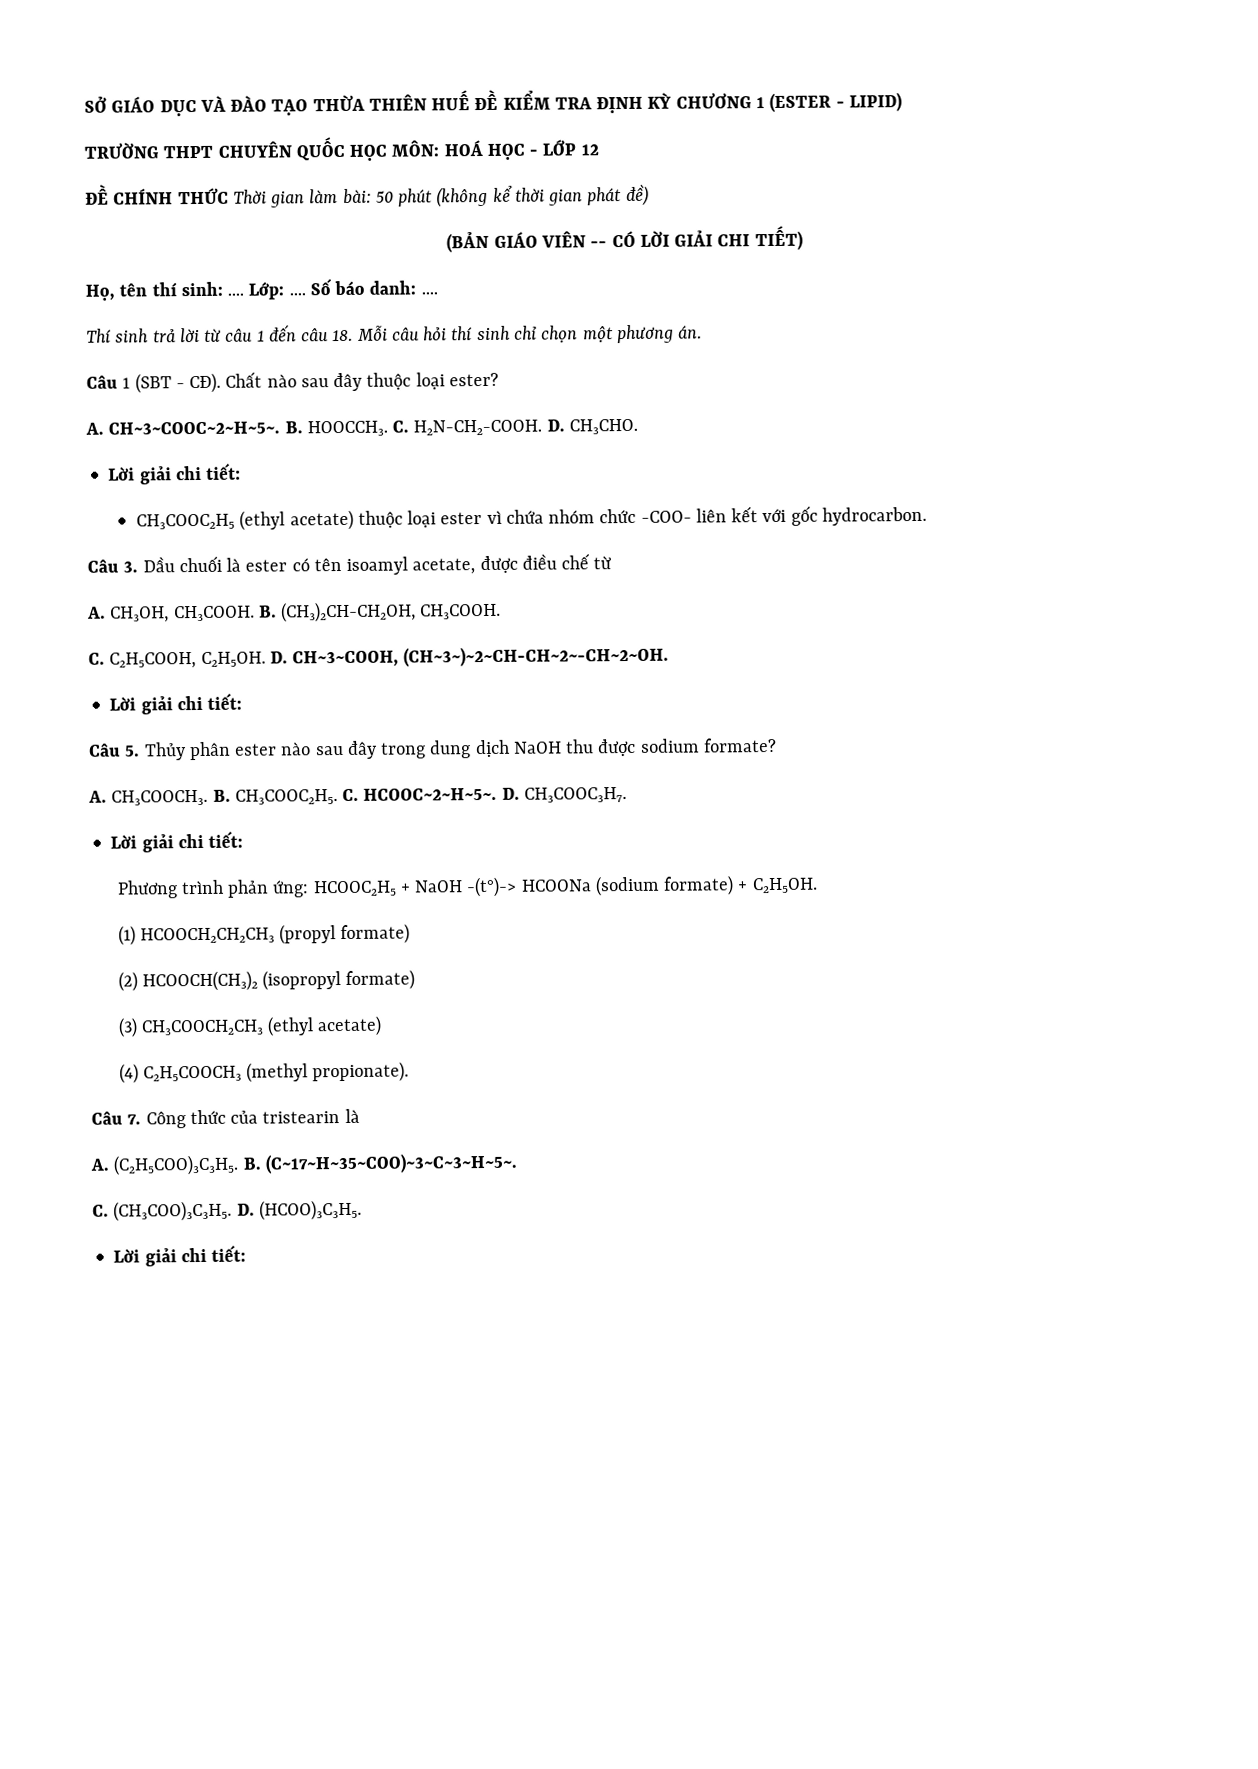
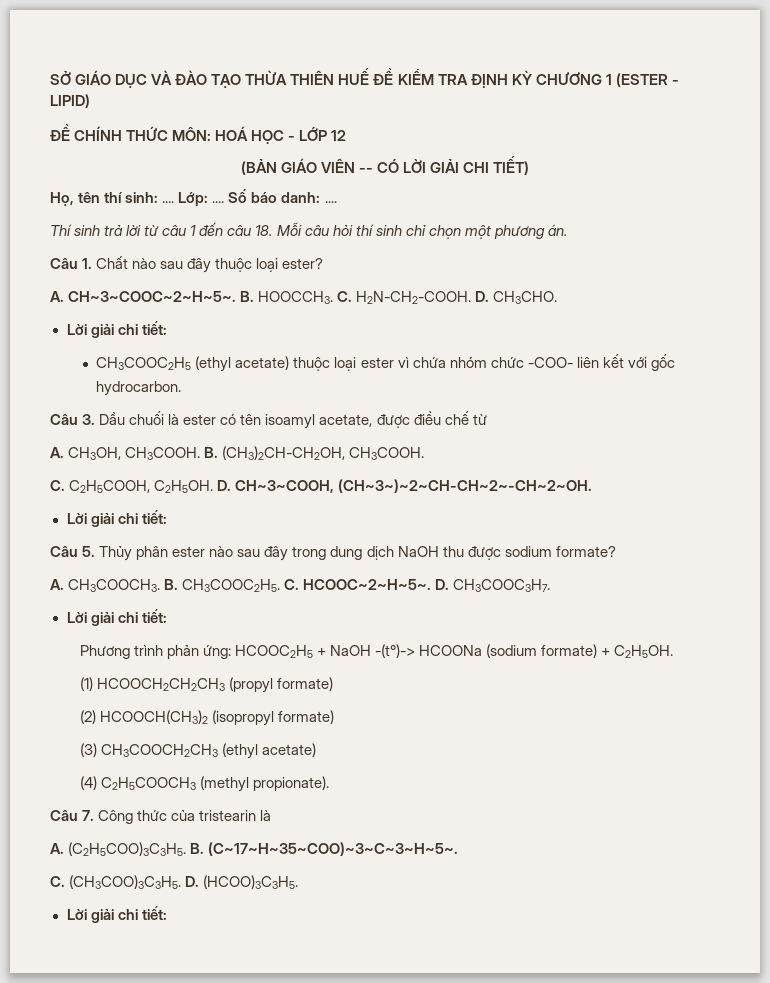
[84,136,388,161] TRƯỜNG THPT CHUYÊN QUỐC HỌC -> [50,124,169,141] ĐỀ CHÍNH THỨC
[85,183,649,208] // ĐỀ CHÍNH THỨC Thời gian làm bài: 50 phút (không kể thời gian phát đề) -> (347, 135) none
[122,372,222,394] 1 (SBT - CĐ). -> [82,258,93,269] 1.

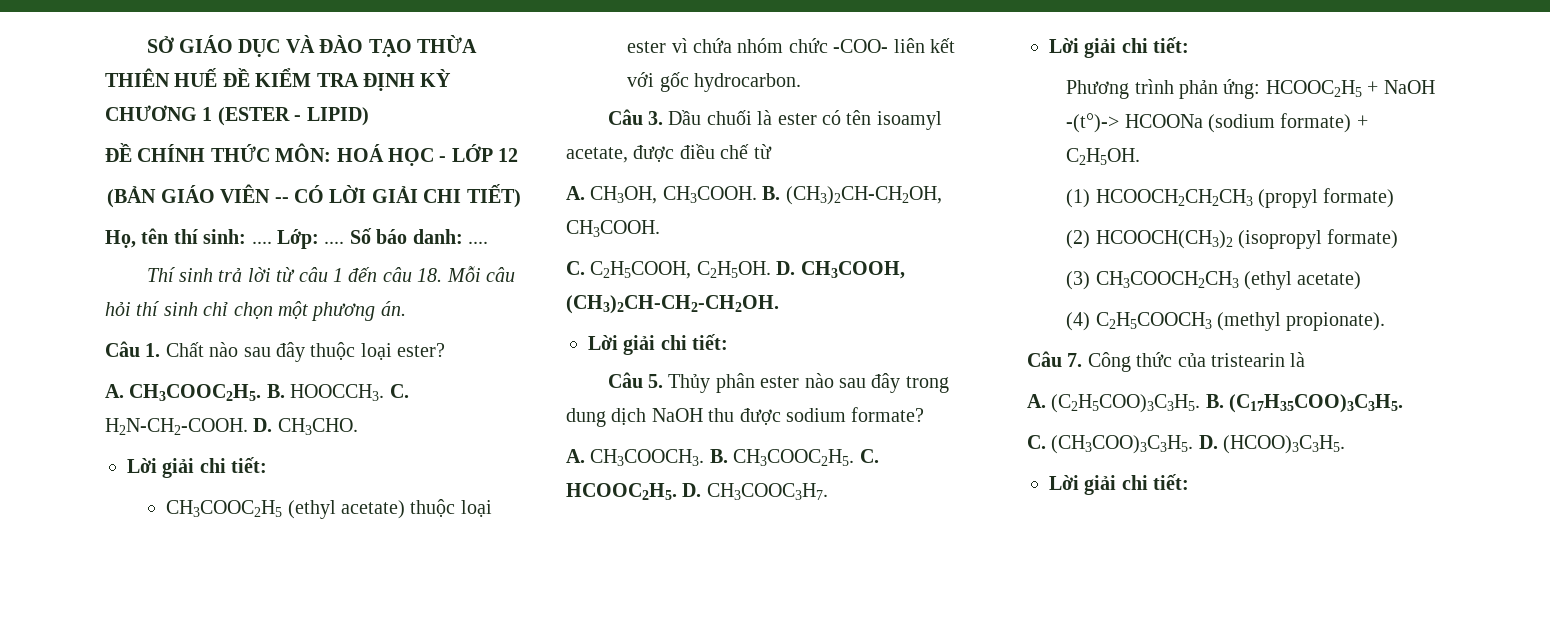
[68,291,237,302] CH~3~COOC~2~H~5~. -> [129,384,262,401] CH3COOC2H5.
[235,479,593,493] CH~3~COOH, (CH~3~)~2~CH-CH~2~-CH~2~OH. -> [800,261,905,279] [566,295,779,314] CH3COOH, (CH3)2CH-CH2-CH2OH.
[303,579,432,590] HCOOC~2~H~5~. -> [566,483,677,500] HCOOC2H5.
[208,842,459,856] (C~17~H~35~COO)~3~C~3~H~5~. -> [1229,394,1404,413] (C17H35COO)3C3H5.

